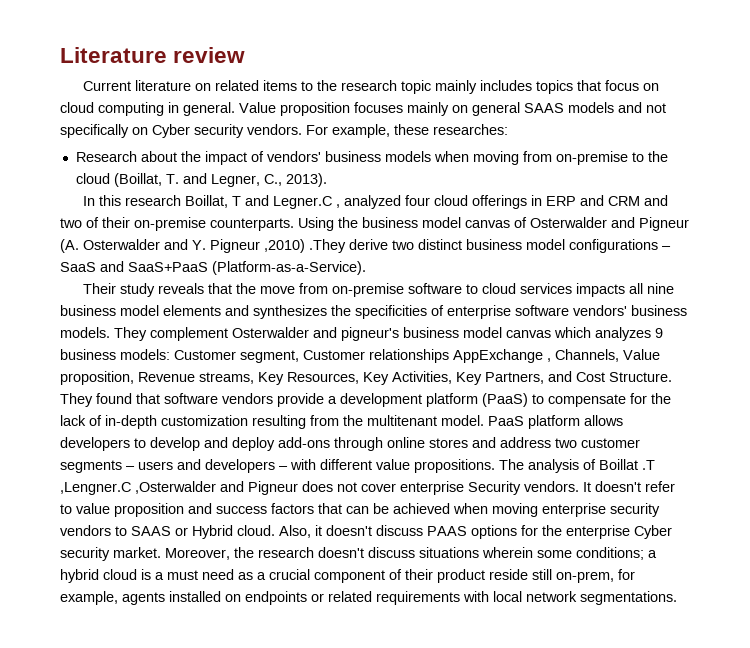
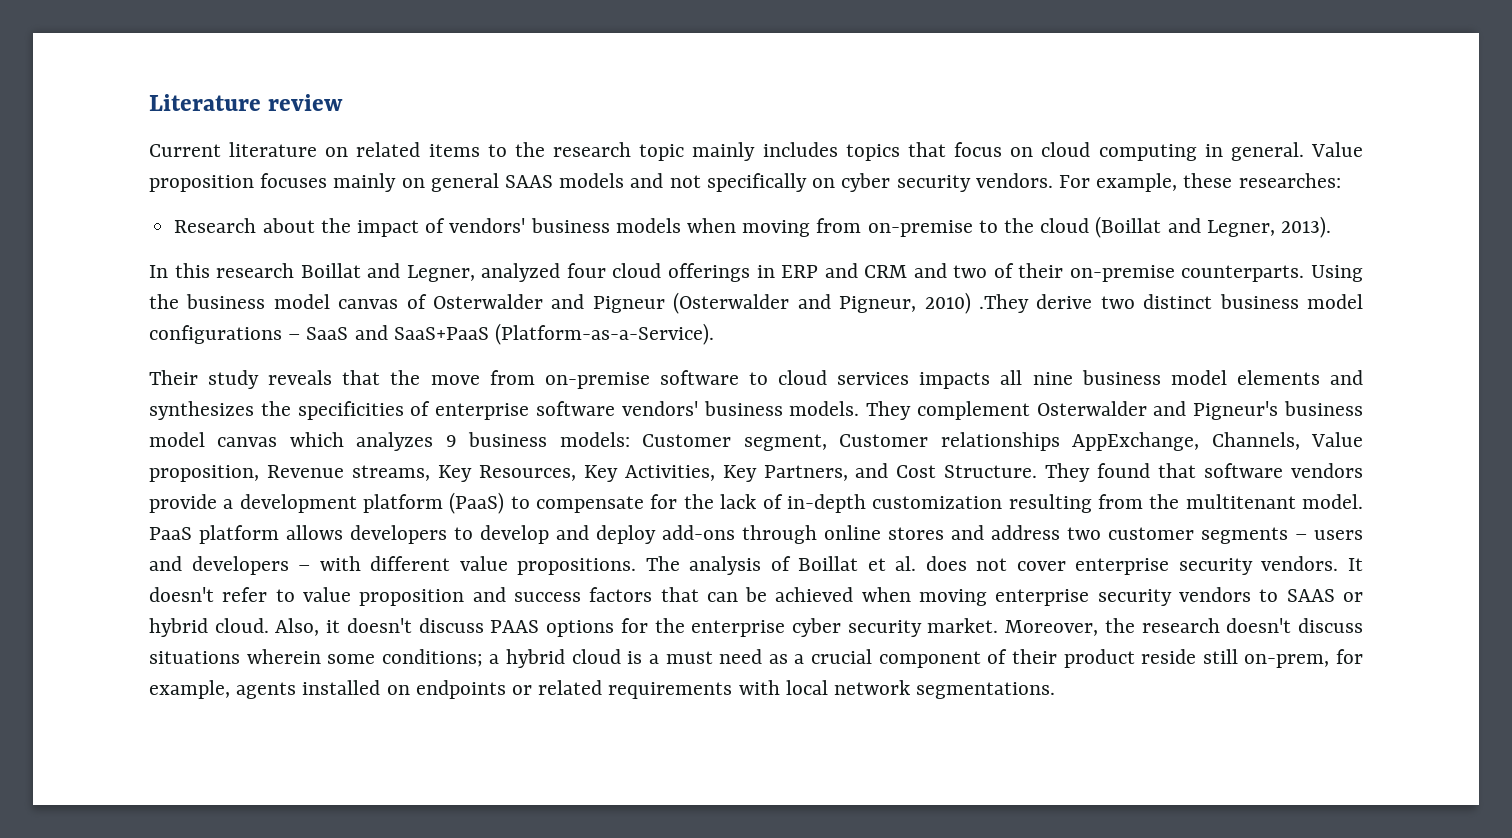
[152,124,190,138] Cyber -> [841,173,891,192] cyber
[113,173,282,187] (Boillat, T. and Legner, C., -> [1095,216,1275,238] (Boillat and Legner,
[185,195,341,209] Boillat, T and Legner.C , -> [300,263,475,282] Boillat and Legner,
[60,239,305,253] (A. Osterwalder and Y. Pigneur ,2010) -> [673,292,971,314] (Osterwalder and Pigneur, 2010)
[341,327,399,341] pigneur's -> [1193,401,1279,420] Pigneur's
[453,349,551,363] AppExchange , -> [1072,432,1200,451] AppExchange,
[642,460,655,470] [60,481,298,495] .T ,Lengner.C ,Osterwalder and Pigneur -> [867,556,917,571] et al.
[468,481,521,495] Security -> [1178,558,1253,575] security
[192,525,233,539] Hybrid -> [149,618,208,637] hybrid
[634,525,672,539] Cyber -> [791,618,841,637] cyber

